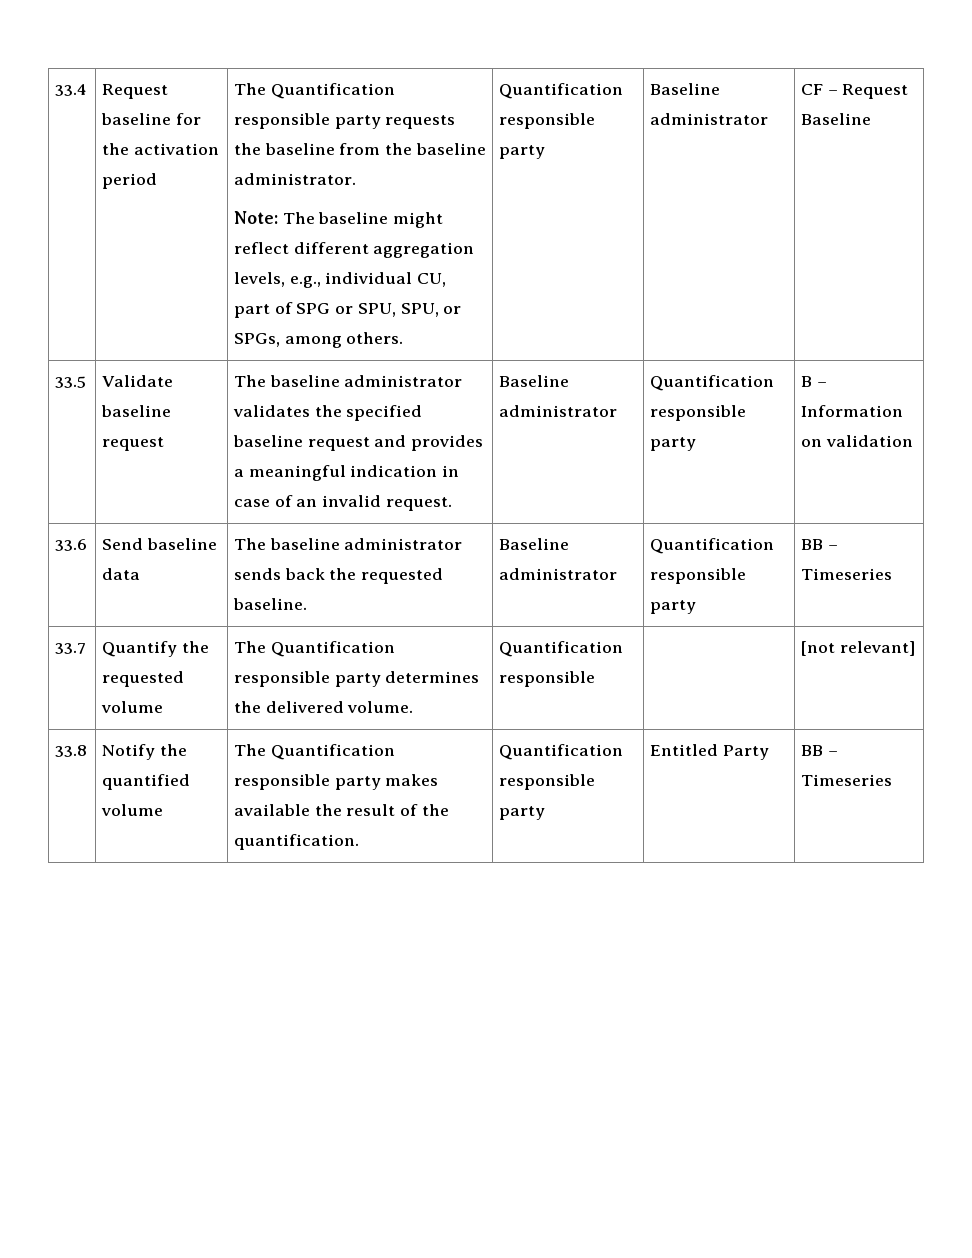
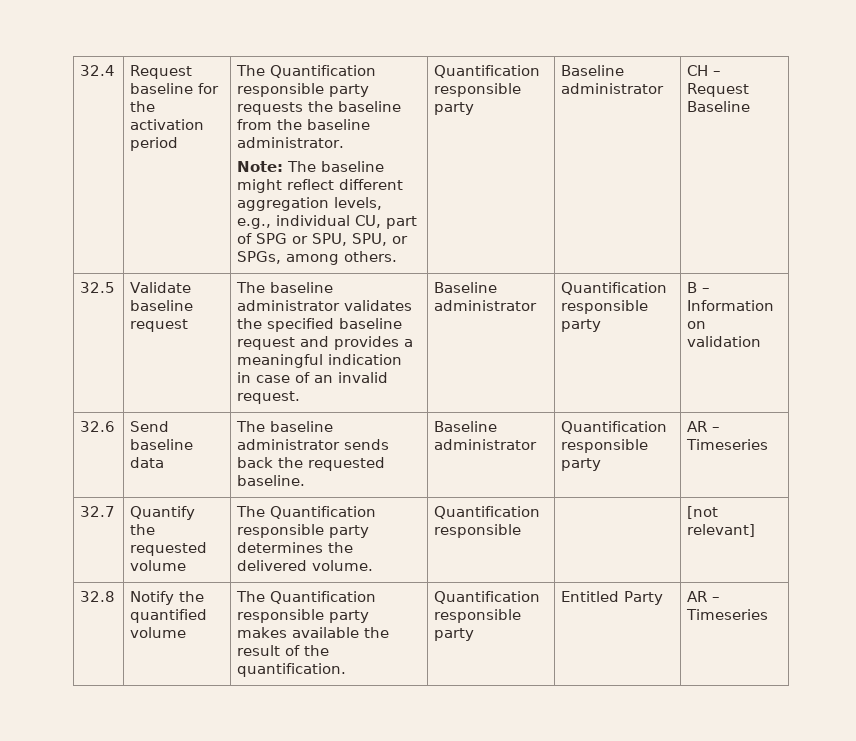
[55,84,88,96] 33.4 -> [80,65,116,76] 32.4
[801,84,824,95] CF -> [687,65,709,76] CH
[55,376,87,388] 33.5 -> [80,282,116,293] 32.5
[55,539,88,551] 33.6 -> [80,421,116,432] 32.6
[801,539,824,550] BB -> [687,421,708,432] AR
[55,643,87,654] 33.7 -> [80,506,116,517] 32.7
[55,745,88,757] 33.8 -> [80,591,116,602] 32.8
[801,745,824,756] BB -> [687,591,708,602] AR

